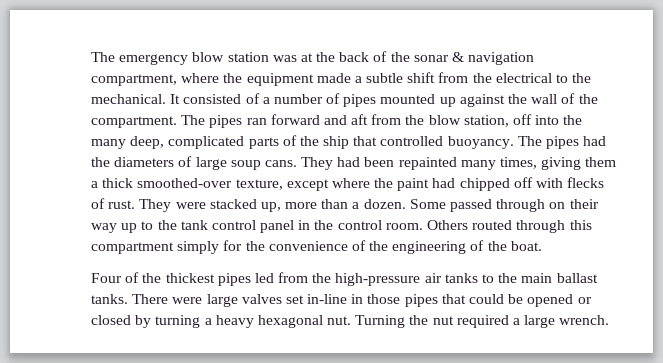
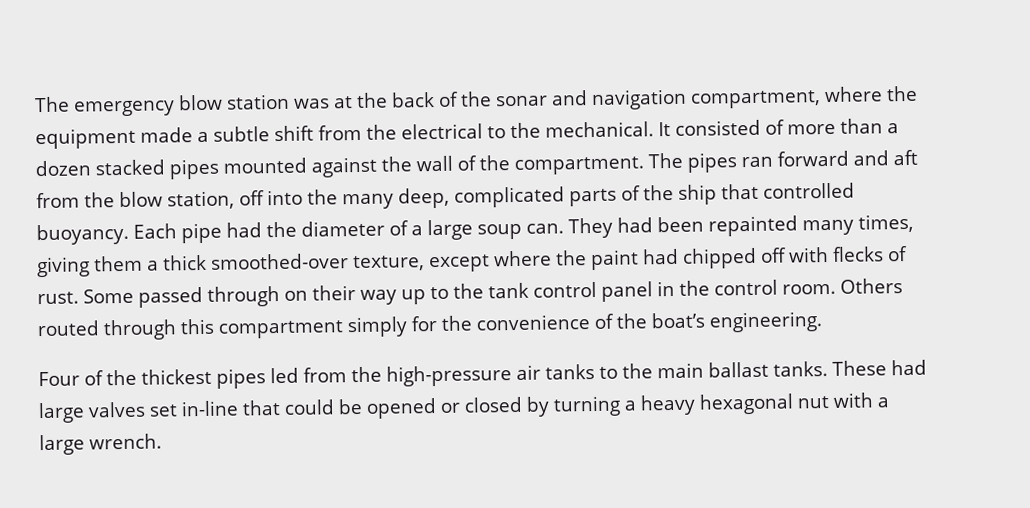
[452,52,465,62] & -> [551,90,588,106] and
[262,93,341,104] a number of -> [787,118,899,135] [35,159,165,177] more than a dozen stacked
[439,97,456,107] up -> (307, 165) none
[517,136,607,149] [91,156,193,167] The pipes had the diameters of -> [132,220,423,244] Each pipe had the diameter of a
[264,160,297,167] cans. -> [525,223,564,234] can.
[139,199,406,212] They were stacked up, more than a dozen. -> (79, 298) none
[392,240,542,254] engineering of the boat. -> [651,311,823,333] boat’s engineering.
[132,294,203,304] There were -> [832,359,927,376] These had
[351,294,438,307] in those pipes -> (239, 408) none
[327,315,509,328] nut. Turning the nut required -> [797,392,873,409] nut with

